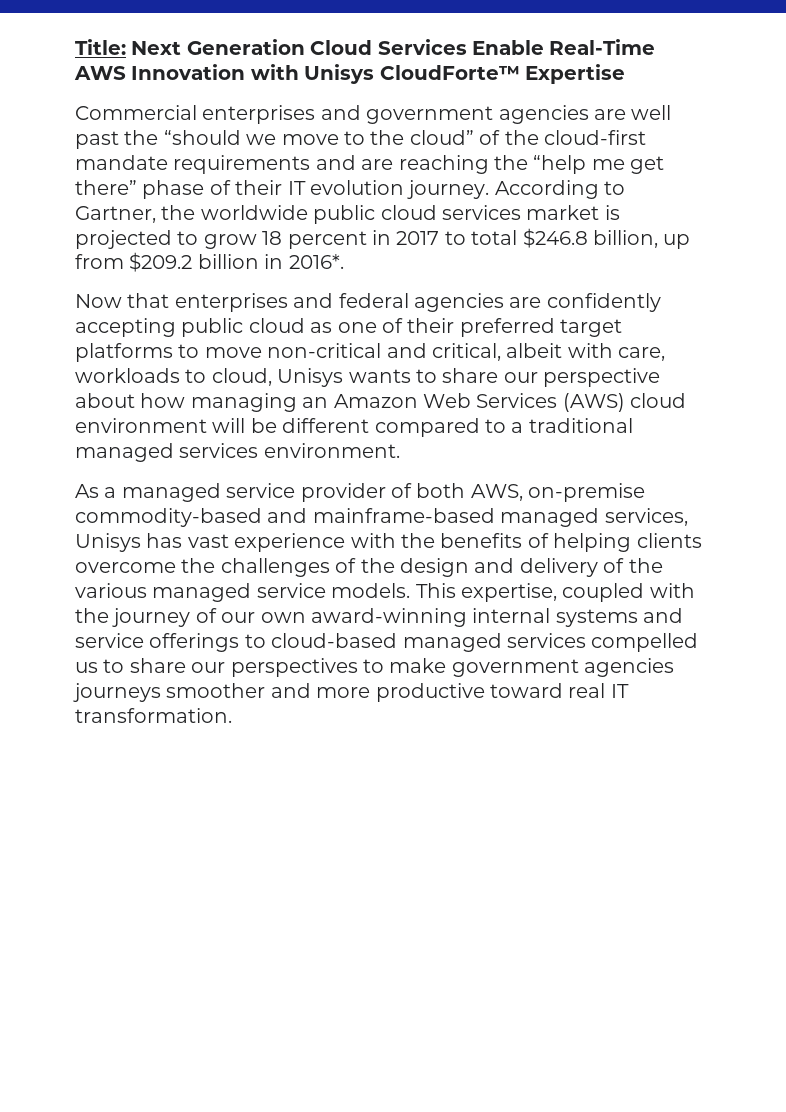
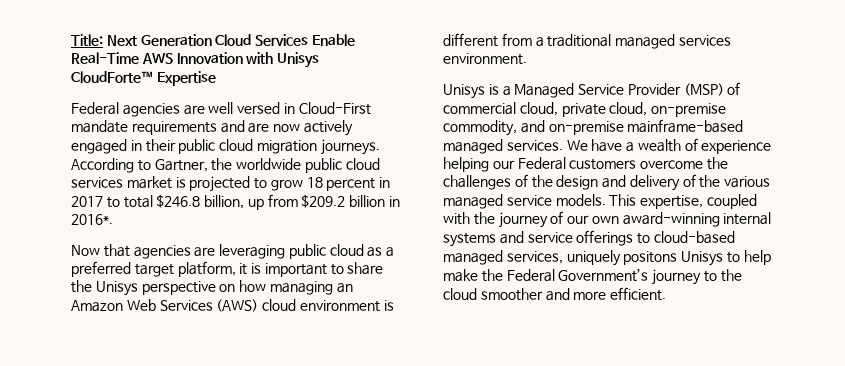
[75,105,672,124] [75,130,646,149] [75,155,665,174] [75,180,490,199] Commercial enterprises and government agencies are well past the “should we move to the cloud” of the cloud-first mandate requirements and are reaching the “help me get there” phase of their IT evolution journey. -> [71,102,371,117] [71,120,353,136] [71,139,380,155] Federal agencies are well versed in Cloud-First mandate requirements and are now actively engaged in their public cloud migration journeys.
[174,293,661,312] [75,318,623,337] [75,343,666,362] [75,368,661,387] [75,393,135,408] enterprises and federal agencies are confidently accepting public cloud as one of their preferred target platforms to move non-critical and critical, albeit with care, workloads to cloud, Unisys wants to share our perspective about -> [133,244,395,259] [71,261,384,277] [71,280,236,296] agencies are leveraging public cloud as a preferred target platform, it is important to share the Unisys perspective on
[212,418,506,437] will be different compared to -> [383,300,394,311] [443,33,532,47] is different from
[75,483,646,502] [75,508,688,527] [75,533,702,552] As a managed service provider of both AWS, on-premise commodity-based and mainframe-based managed services, Unisys has vast experience with the benefits of helping clients -> [443,82,741,99] [443,102,727,117] [443,119,744,136] [443,138,772,154] [443,157,637,172] Unisys is a Managed Service Provider (MSP) of commercial cloud, private cloud, on-premise commodity, and on-premise mainframe-based managed services. We have a wealth of experience helping our Federal customers
[507,633,699,652] [75,658,675,677] [73,683,629,702] [75,708,232,723] services compelled us to share our perspectives to make government agencies journeys smoother and more productive toward real IT transformation. -> [506,250,771,266] [443,268,742,285] [443,287,667,301] services, uniquely positons Unisys to help make the Federal Government’s journey to the cloud smoother and more efficient.

